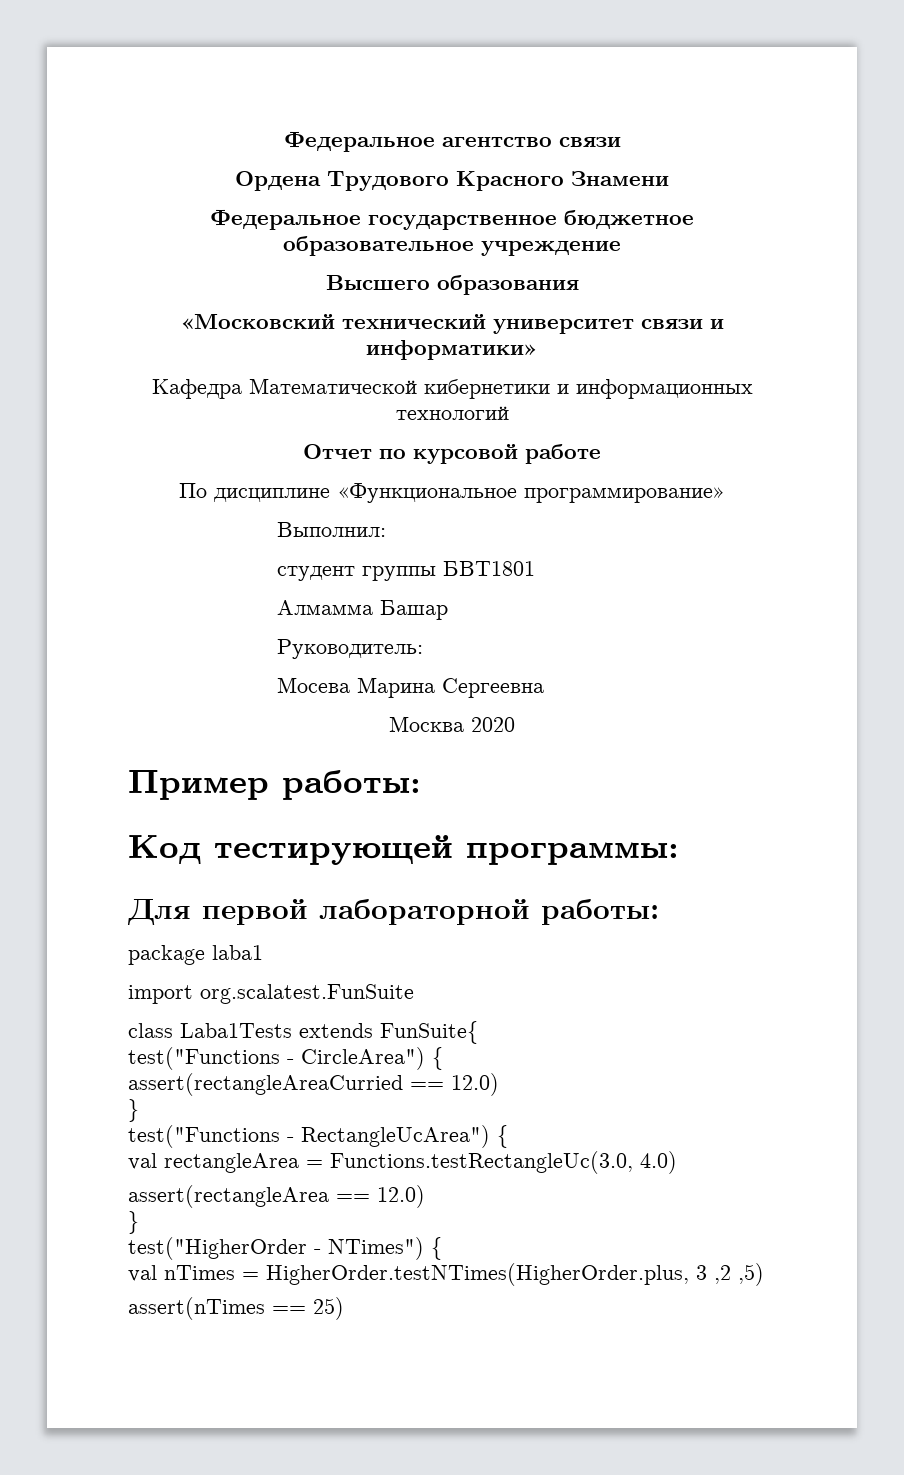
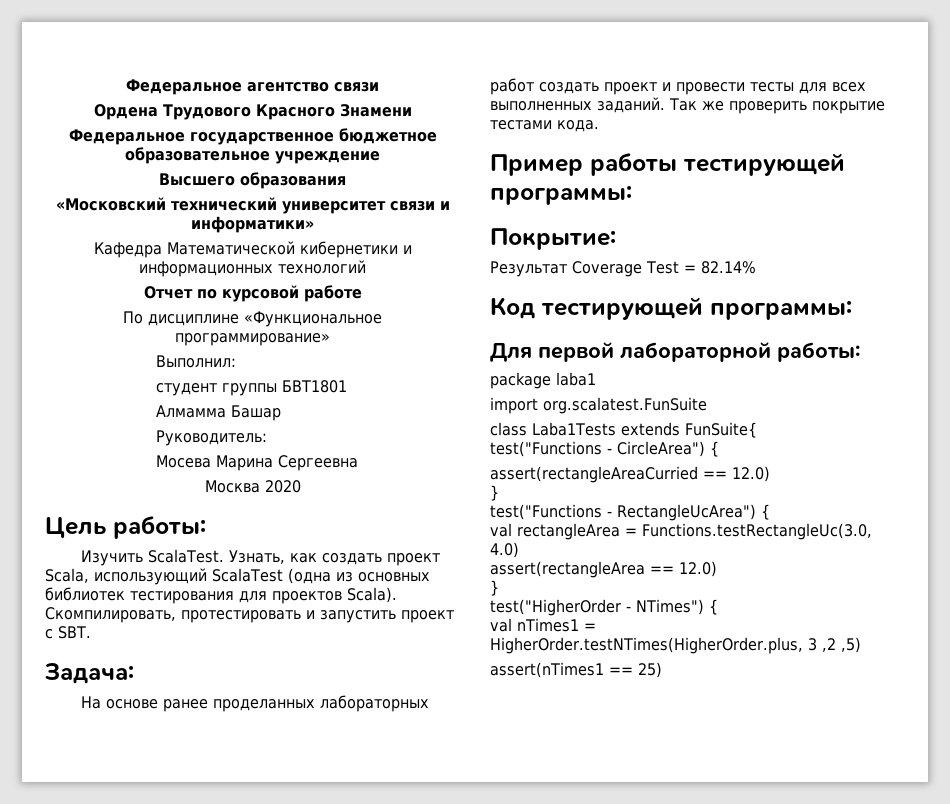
[128,770,421,800] Пример работы: -> [45,516,206,539] [81,549,441,566] [45,568,430,585] [45,587,397,604] [45,607,454,623] [45,626,91,639] [44,663,134,684] [81,695,430,712] [490,78,866,95] [490,97,885,114] [490,120,599,132] [490,153,845,176] [490,186,632,205] [490,228,616,250] [490,261,756,277] Цель работы: // Изучить ScalaTest. Узнать, как создать проект Scala, использующий ScalaTest (одна из основных библиотек тестирования для проектов Scala). Скомпилировать, протестировать и запустить проект с SBT. // Задача: // На основе ранее проделанных лабораторных работ создать проект и провести тесты для всех выполненных заданий. Так же проверить покрытие тестами кода. // Пример работы тестирующей программы: // Покрытие: // Результат Coverage Test = 82.14%
[164,1265,235,1280] nTimes -> [517,618,579,632] nTimes1
[128,1297,265,1320] assert(nTimes -> [490,662,604,678] assert(nTimes1

